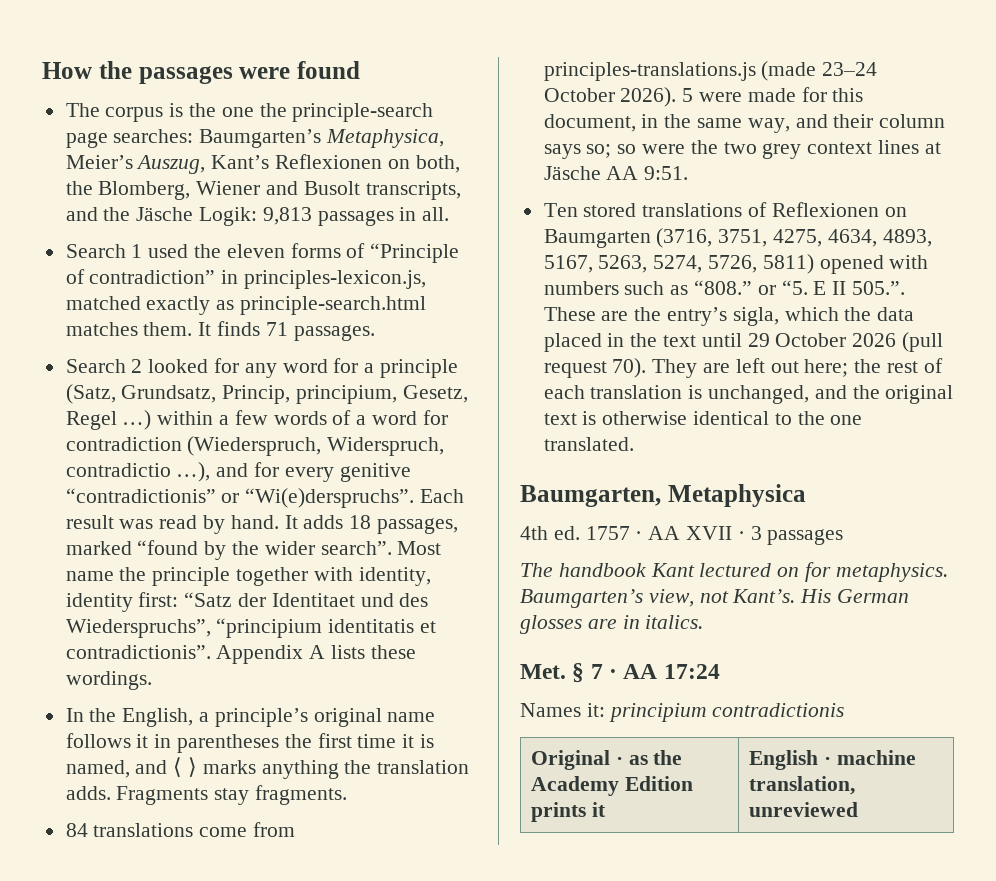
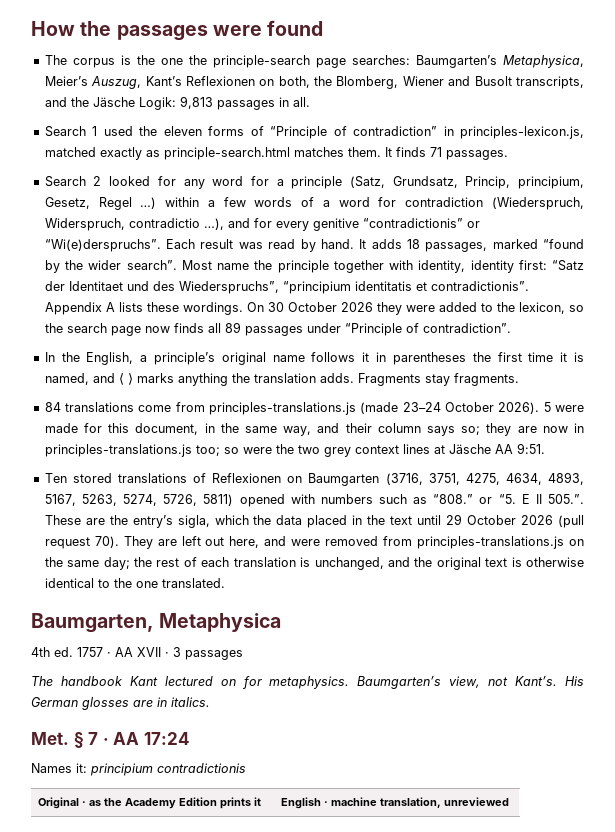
(152, 680) none -> [246,302,584,315] [44,322,511,336] On 30 October 2026 they were added to the lexicon, so the search page now finds all 89 passages under “Principle of contradiction”.
(612, 151) none -> [486,423,584,436] [44,444,220,457] they are now in principles-translations.js too;
[804,359,849,377] here; -> [229,536,584,549] [44,557,130,570] here, and were removed from principles-translations.js on the same day;

